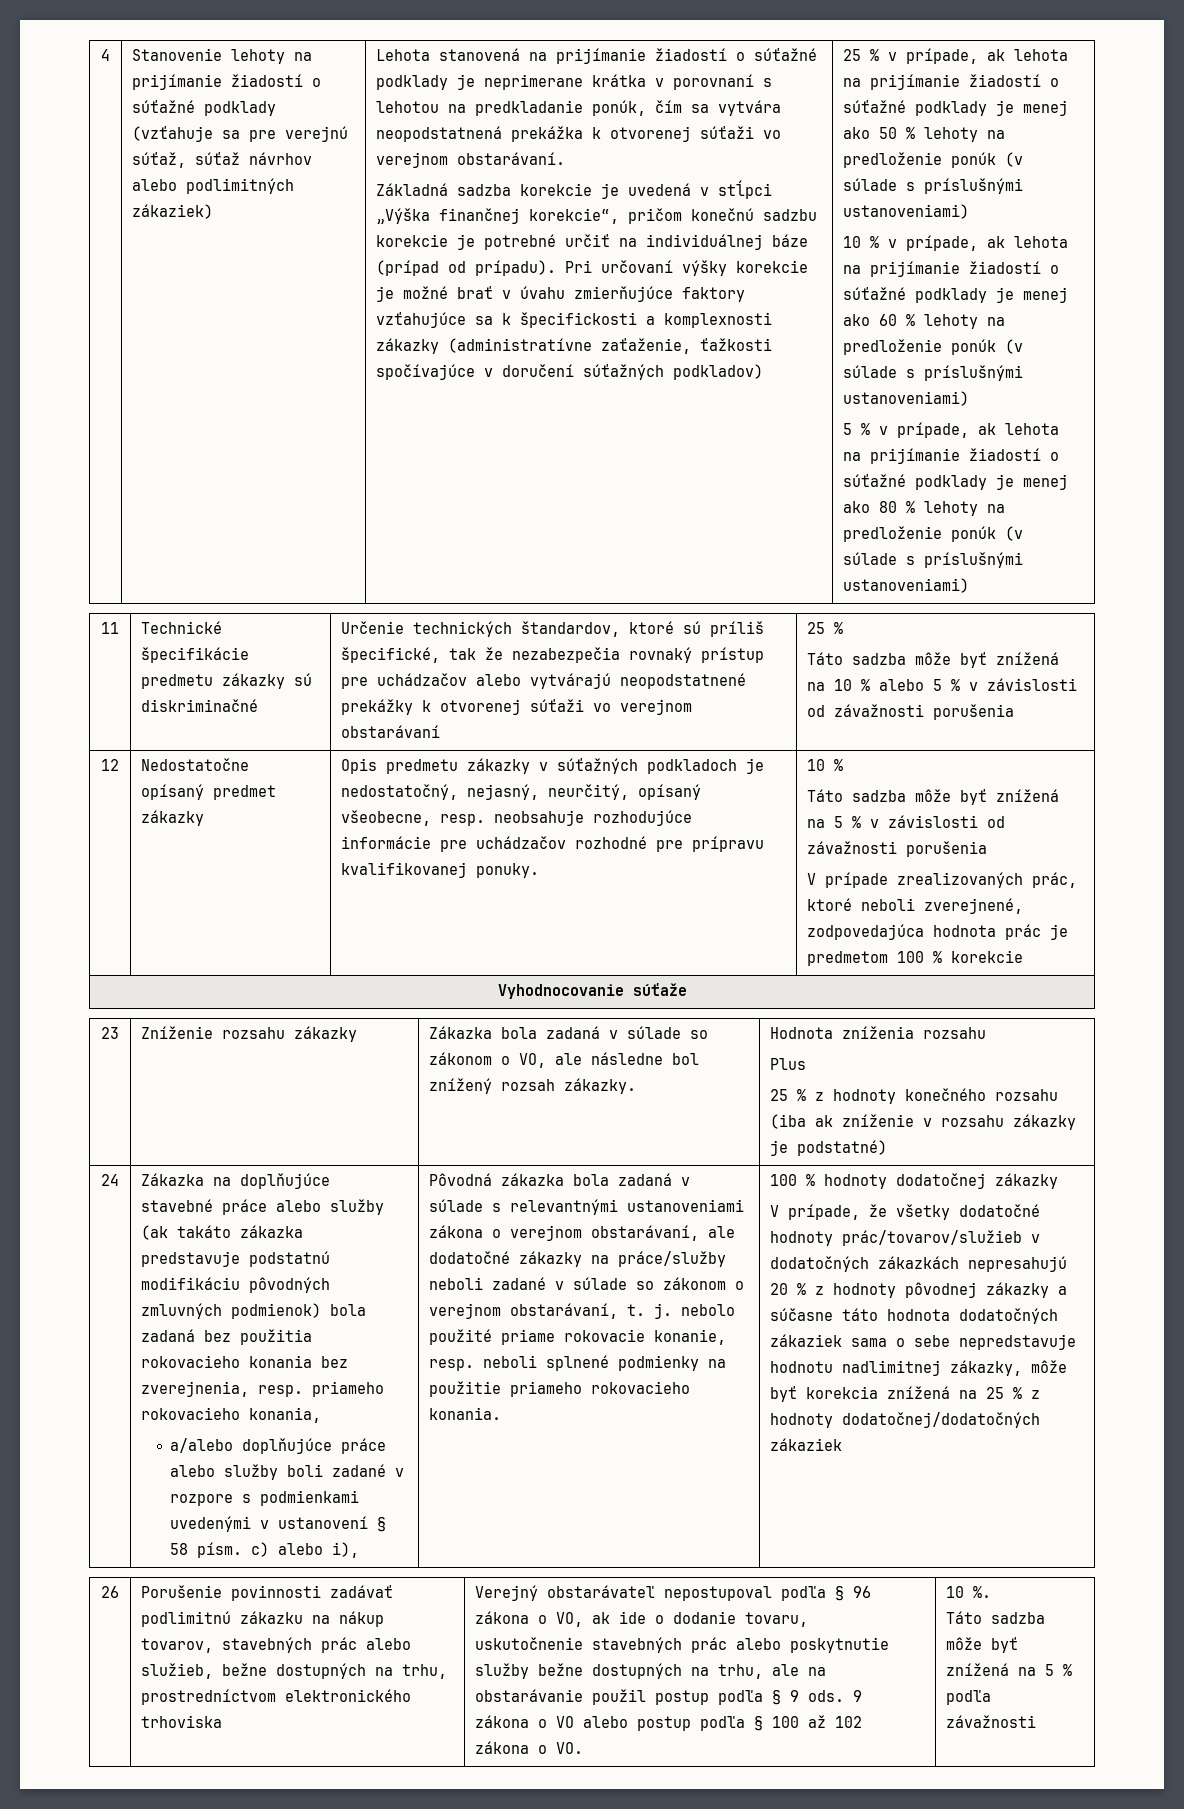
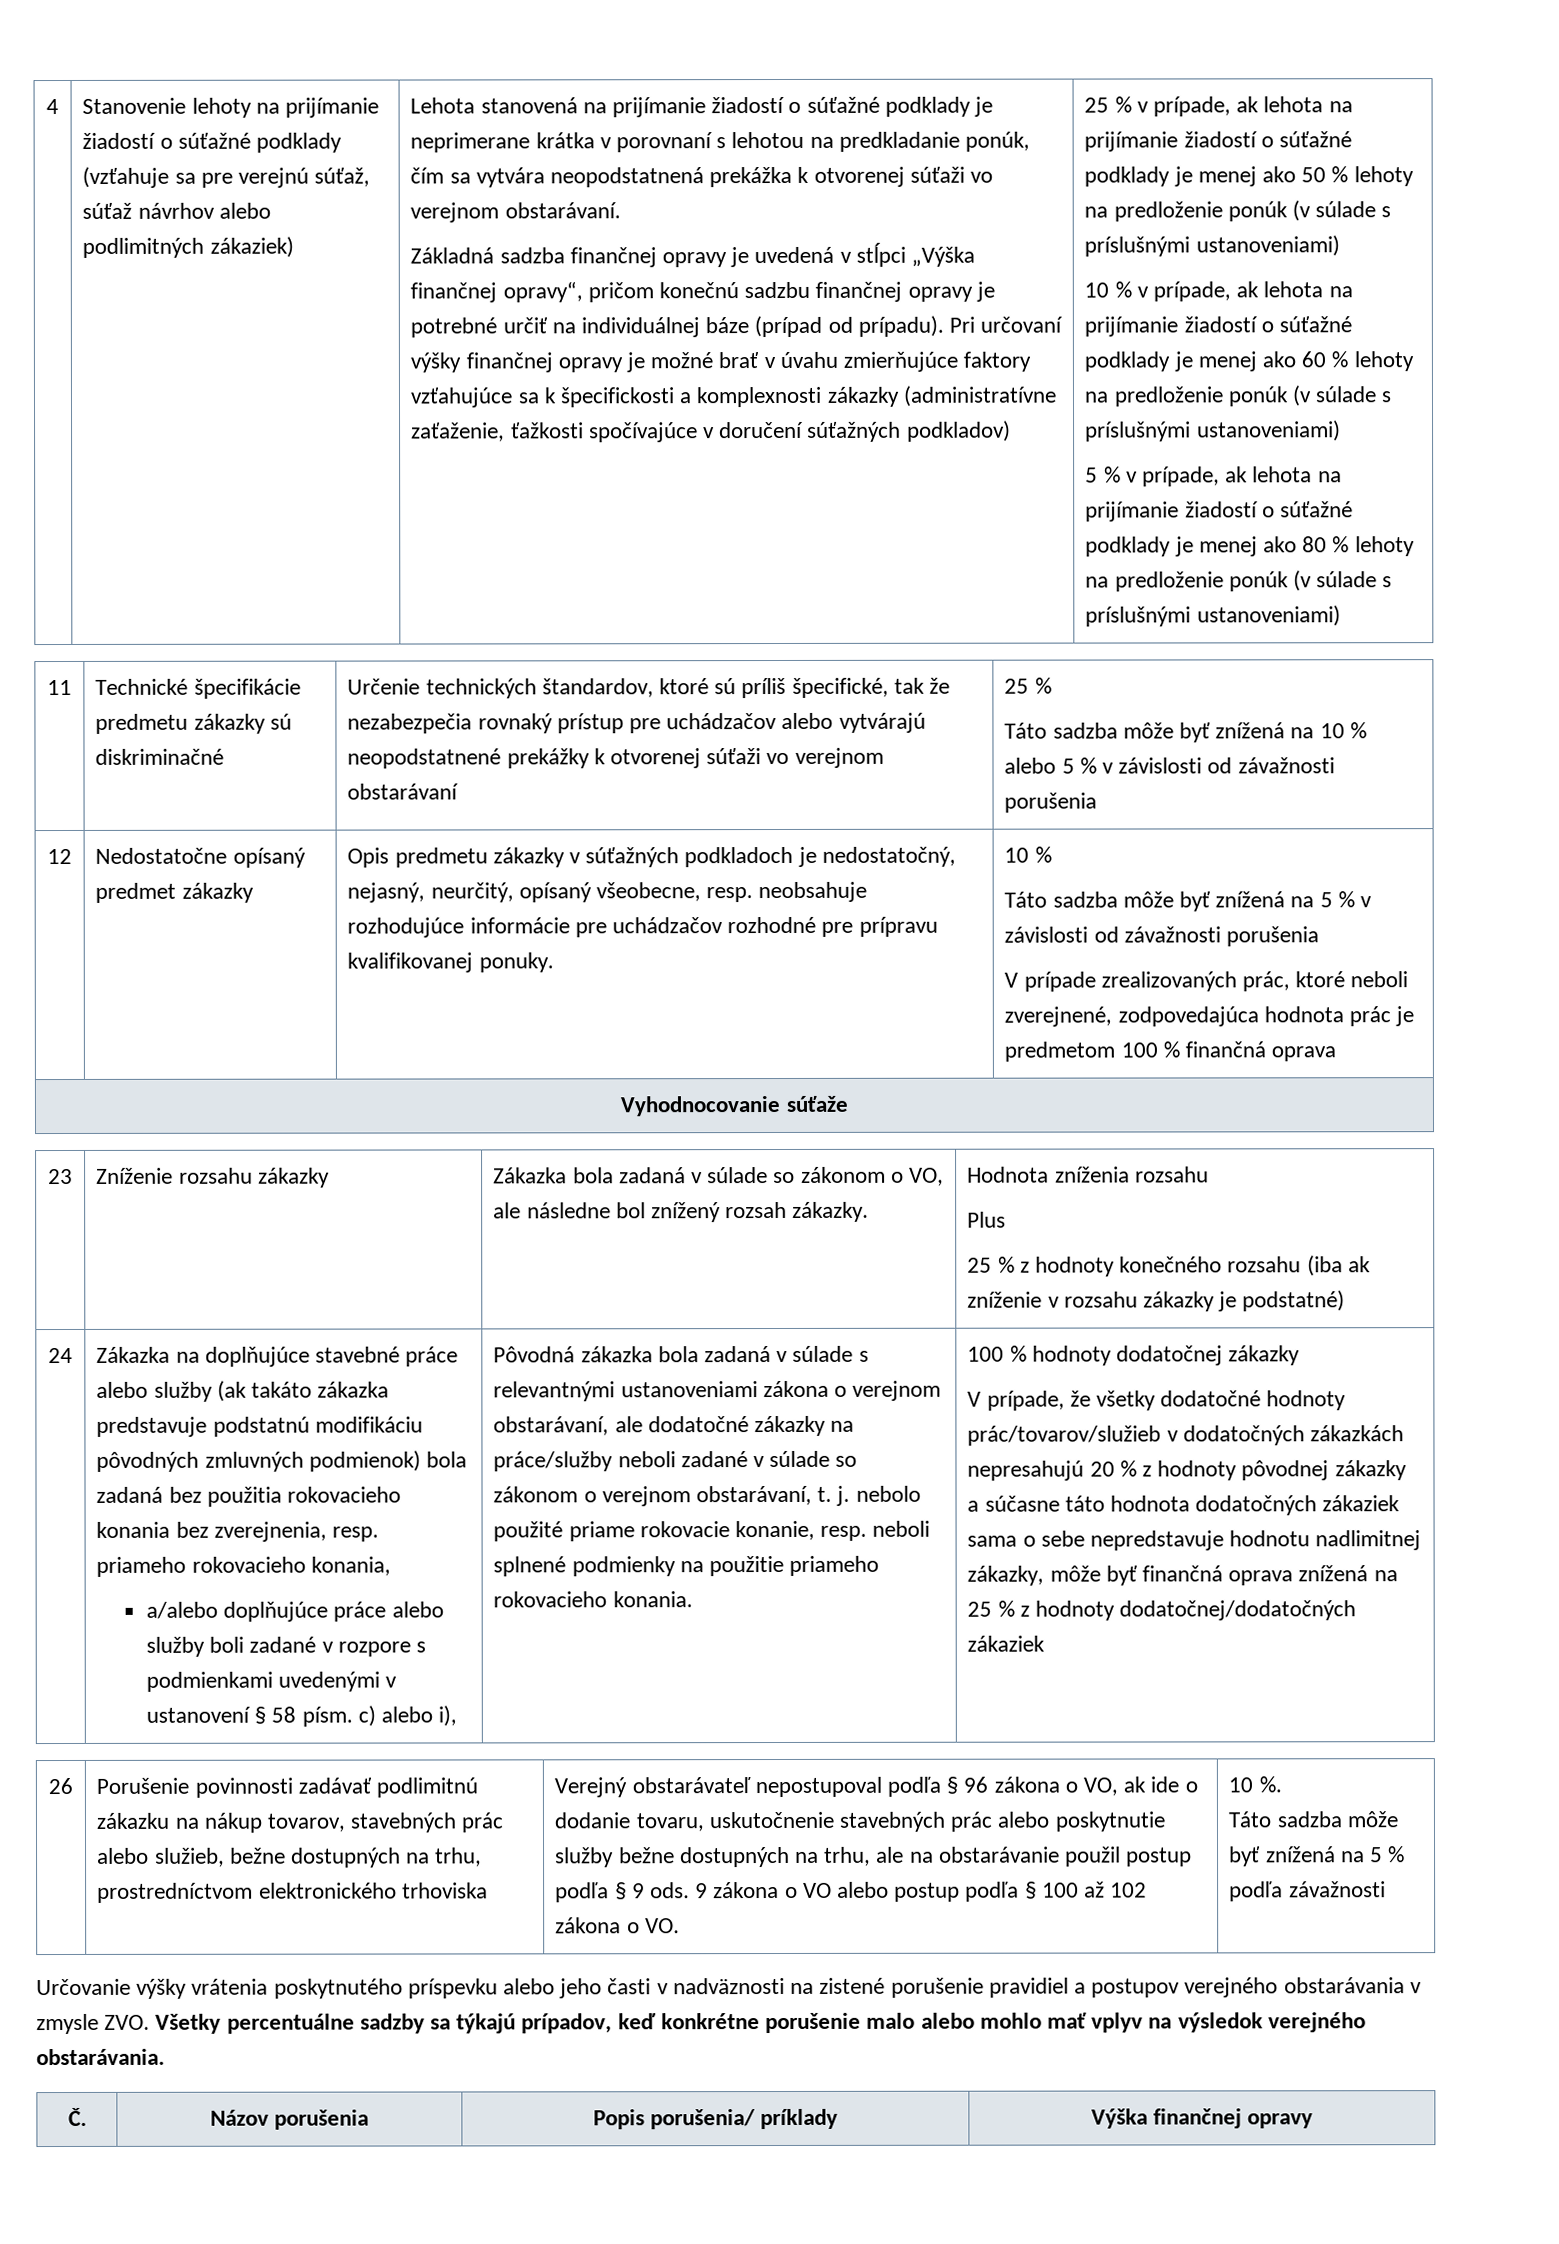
[520,183,593,196] korekcie -> [569,247,727,268] finančnej opravy
[529,208,620,224] korekcie“, -> [502,281,583,303] opravy“,
[376,234,449,247] korekcie -> [815,281,973,302] finančnej opravy
[736,260,809,273] korekcie -> [465,352,623,373] finančnej opravy
[951,950,1024,963] korekcie -> [1184,1041,1337,1062] finančná oprava
[806,1386,879,1399] korekcia -> [1141,1565,1294,1586] finančná oprava
(1037, 1721) none -> [36,1977,1422,1999] [36,2012,1366,2035] [36,2048,165,2066] [67,2107,87,2126] [209,2109,370,2130] [592,2108,839,2130] [1090,2108,1314,2129] // Určovanie výšky vrátenia poskytnutého príspevku alebo jeho časti v nadväznosti na zistené porušenie pravidiel a postupov verejného obstarávania v zmysle ZVO. Všetky percentuálne sadzby sa týkajú prípadov, keď konkrétne porušenie malo alebo mohlo mať vplyv na výsledok verejného obstarávania. // Č. | Názov porušenia | Popis porušenia/ príklady | Výška finančnej opravy

